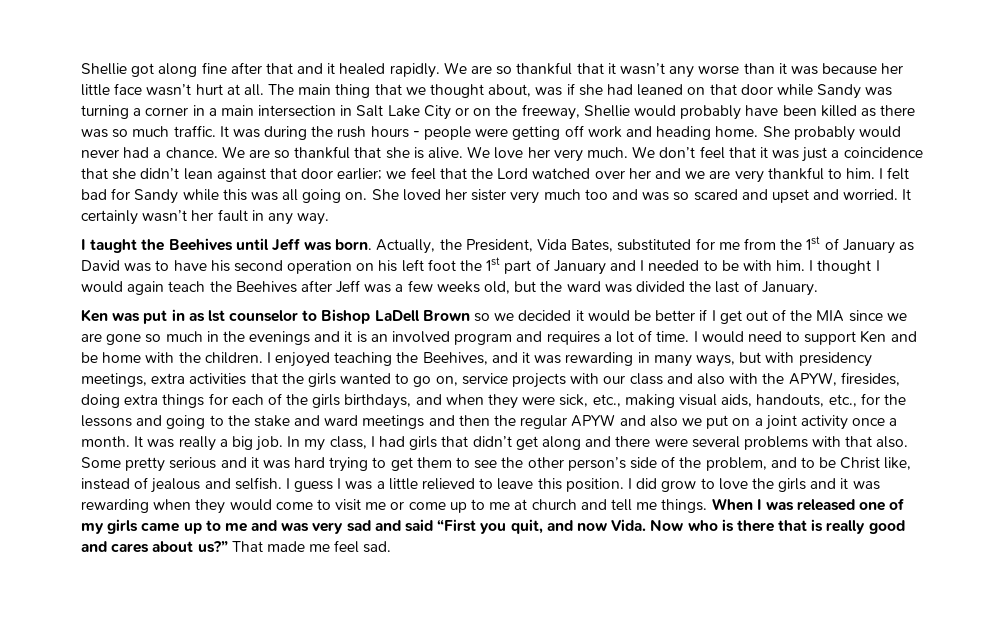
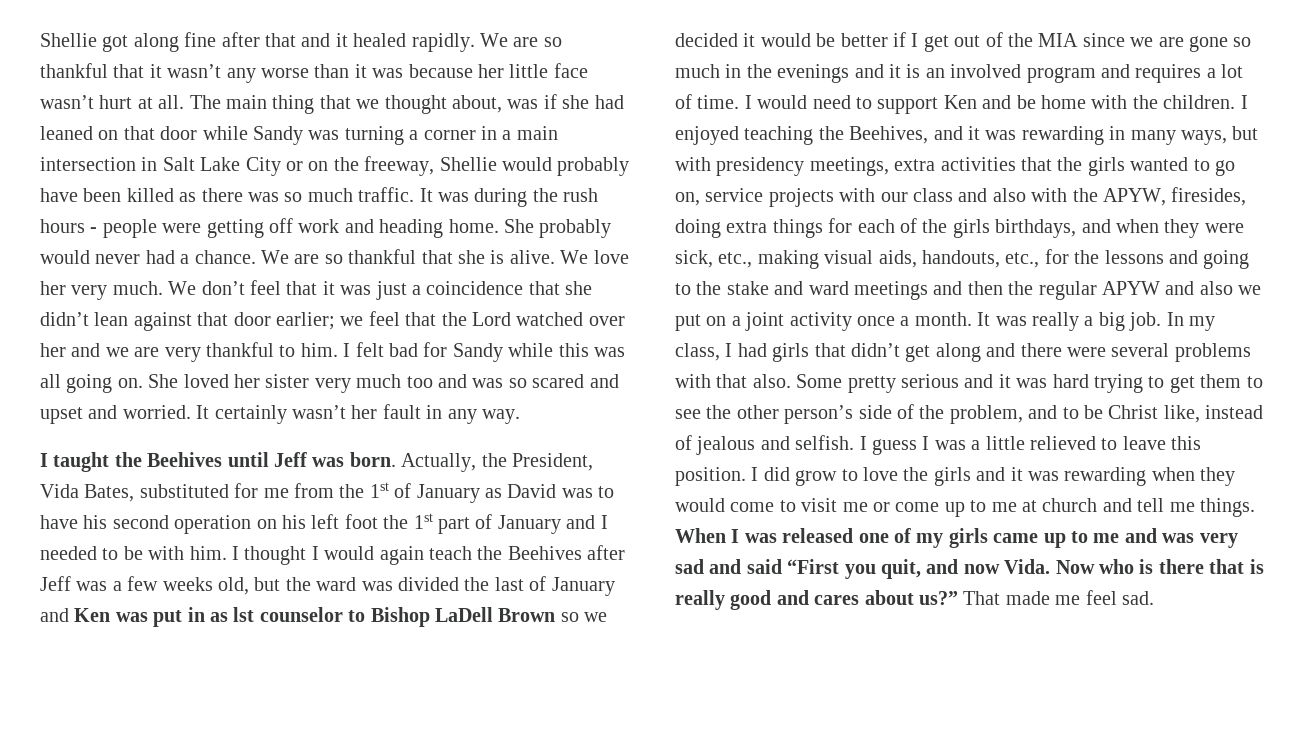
[761,281,818,296] January. // -> [551,577,615,596] [40,608,69,622] January and

